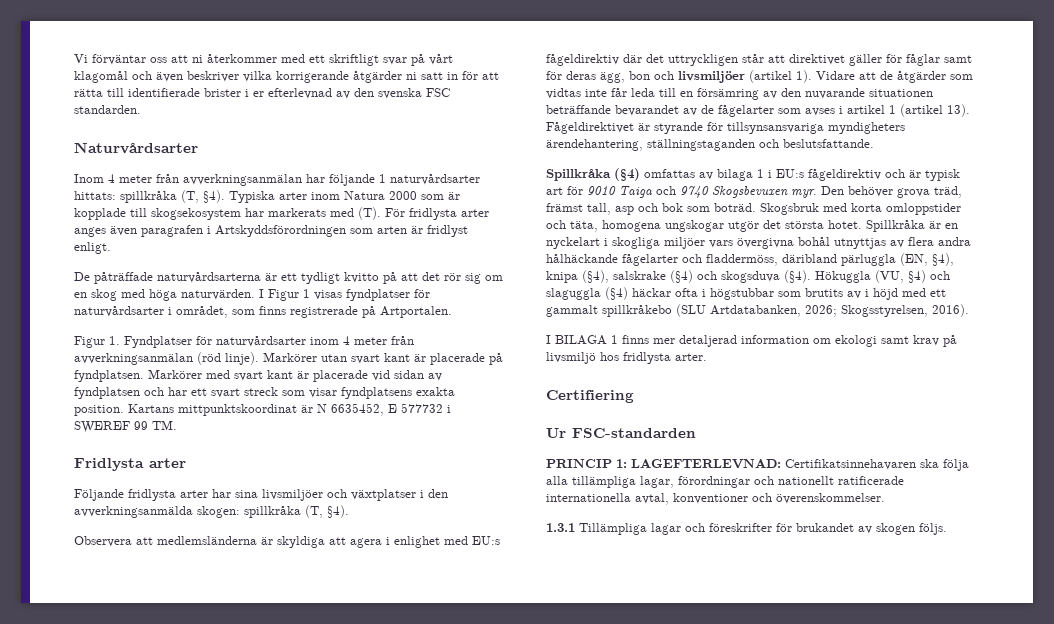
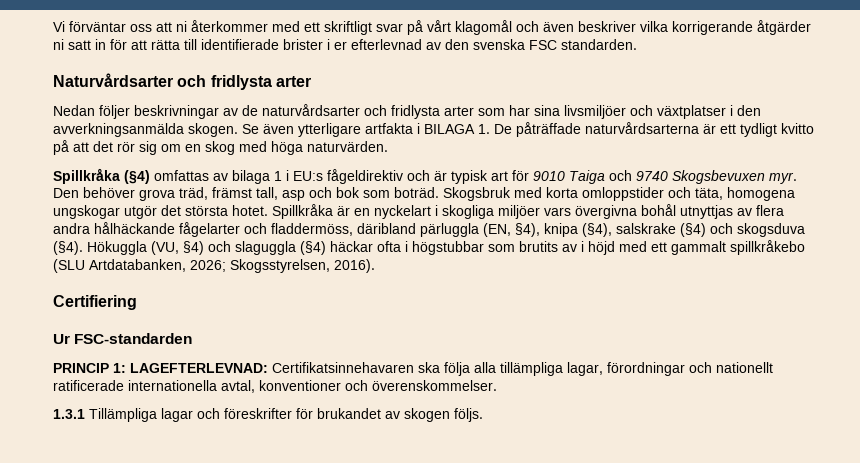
[74,174,480,186] [74,190,460,203] [74,207,489,220] [74,225,468,237] [74,242,111,254] // Inom 4 meter från avverkningsanmälan har följande 1 naturvårdsarter hittats: spillkråka (T, §4). Typiska arter inom Natura 2000 som är kopplade till skogsekosystem har markerats med (T). För fridlysta arter anges även paragrafen i Artskyddsförordningen som arten är fridlyst enligt. // -> [177,75,311,90] [53,104,761,119] [53,123,490,137] och fridlysta arter // Nedan följer beskrivningar av de naturvårdsarter och fridlysta arter som har sina livsmiljöer och växtplatser i den avverkningsanmälda skogen. Se även ytterligare artfakta i BILAGA 1.
[259,289,430,301] [74,306,452,318] [74,336,414,348] [74,352,503,365] [74,369,442,382] [74,387,455,399] [74,403,451,416] [74,420,177,433] [74,458,186,471] [74,489,448,501] [74,505,349,518] [74,536,500,548] [546,54,972,66] [546,70,973,83] [546,88,933,100] [546,104,970,117] [546,122,905,134] [546,139,874,151] I Figur 1 visas fyndplatser för naturvårdsarter i området, som finns registrerade på Artportalen. // Figur 1. Fyndplatser för naturvårdsarter inom 4 meter från avverkningsanmälan (röd linje). Markörer utan svart kant är placerade på fyndplatsen. Markörer med svart kant är placerade vid sidan av fyndplatsen och har ett svart streck som visar fyndplatsens exakta position. Kartans mittpunktskoordinat är N 6635452, E 577732 i SWEREF 99 TM. // Fridlysta arter // Följande fridlysta arter har sina livsmiljöer och växtplatser i den avverkningsanmälda skogen: spillkråka (T, §4). // Observera att medlemsländerna är skyldiga att agera i enlighet med EU:s fågeldirektiv där det uttryckligen står att direktivet gäller för fåglar samt för deras ägg, bon och livsmiljöer (artikel 1). Vidare att de åtgärder som vidtas inte får leda till en försämring av den nuvarande situationen beträffande bevarandet av de fågelarter som avses i artikel 1 (artikel 13). Fågeldirektivet är styrande för tillsynsansvariga myndigheters ärendehantering, ställningstaganden och beslutsfattande. -> (388, 146) none
[546,335,957,347] [546,352,707,364] // I BILAGA 1 finns mer detaljerad information om ekologi samt krav på livsmiljö hos fridlysta arter. -> (375, 266) none

